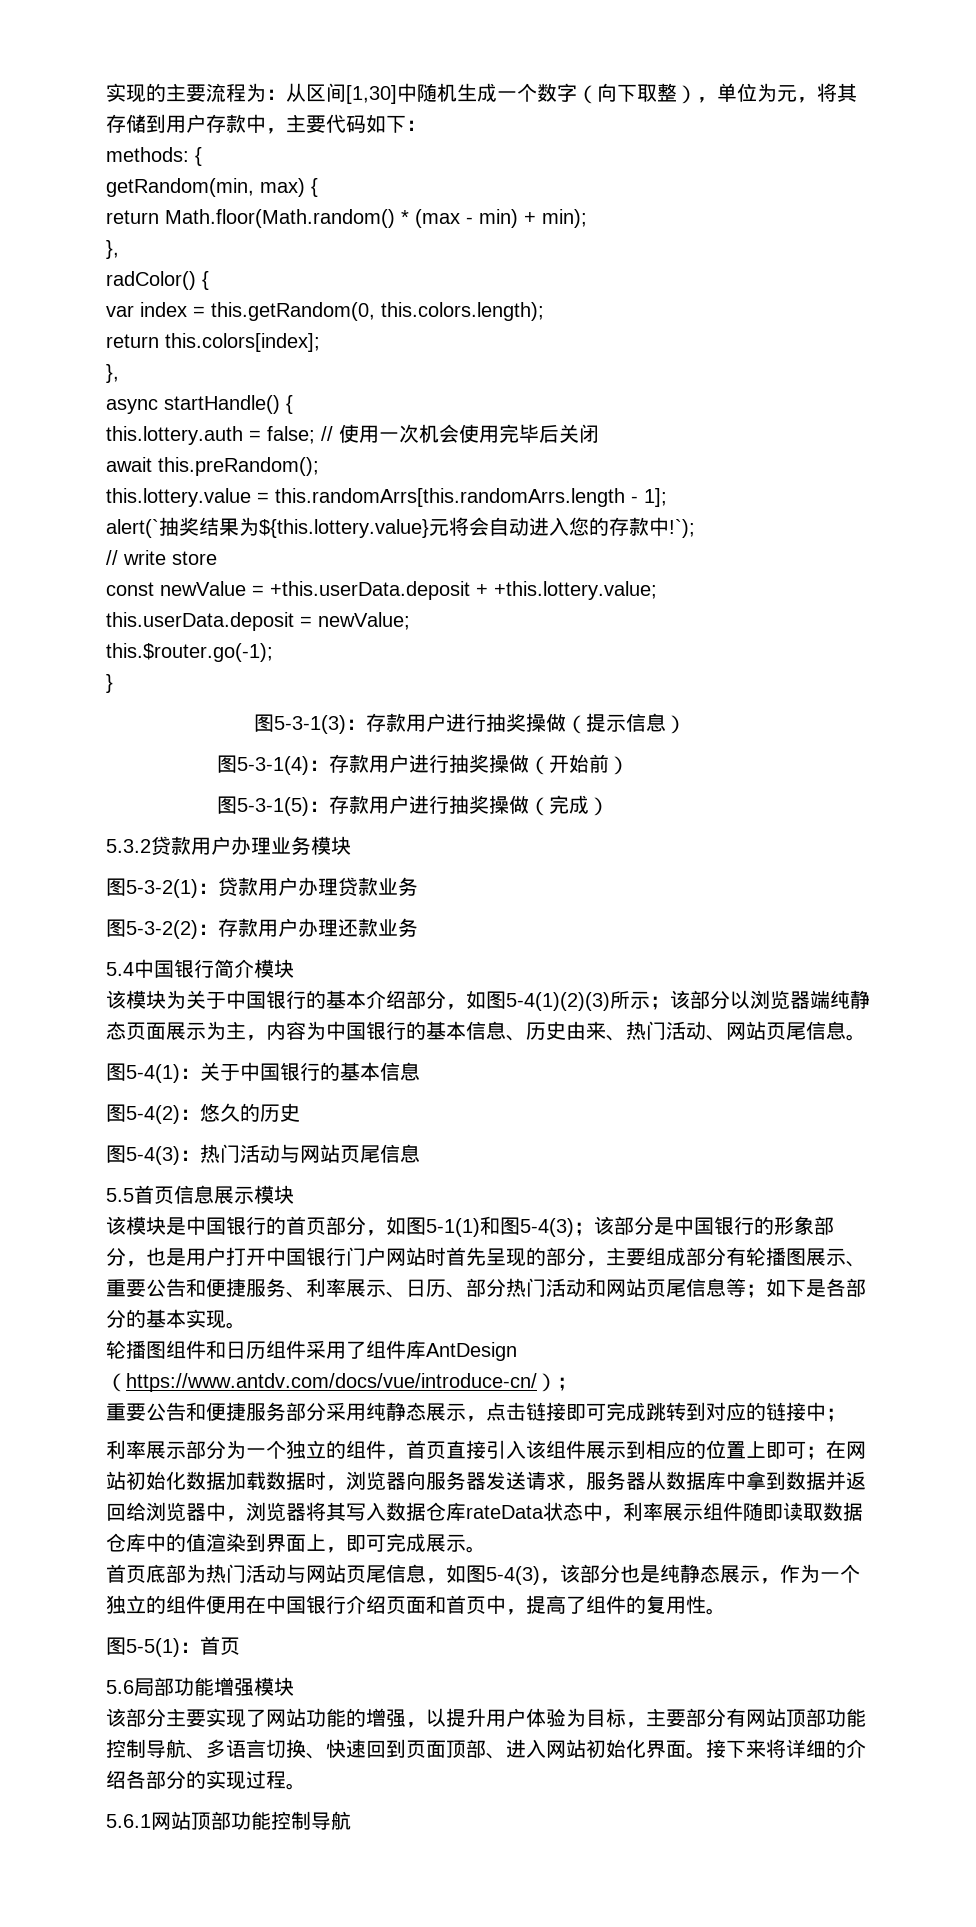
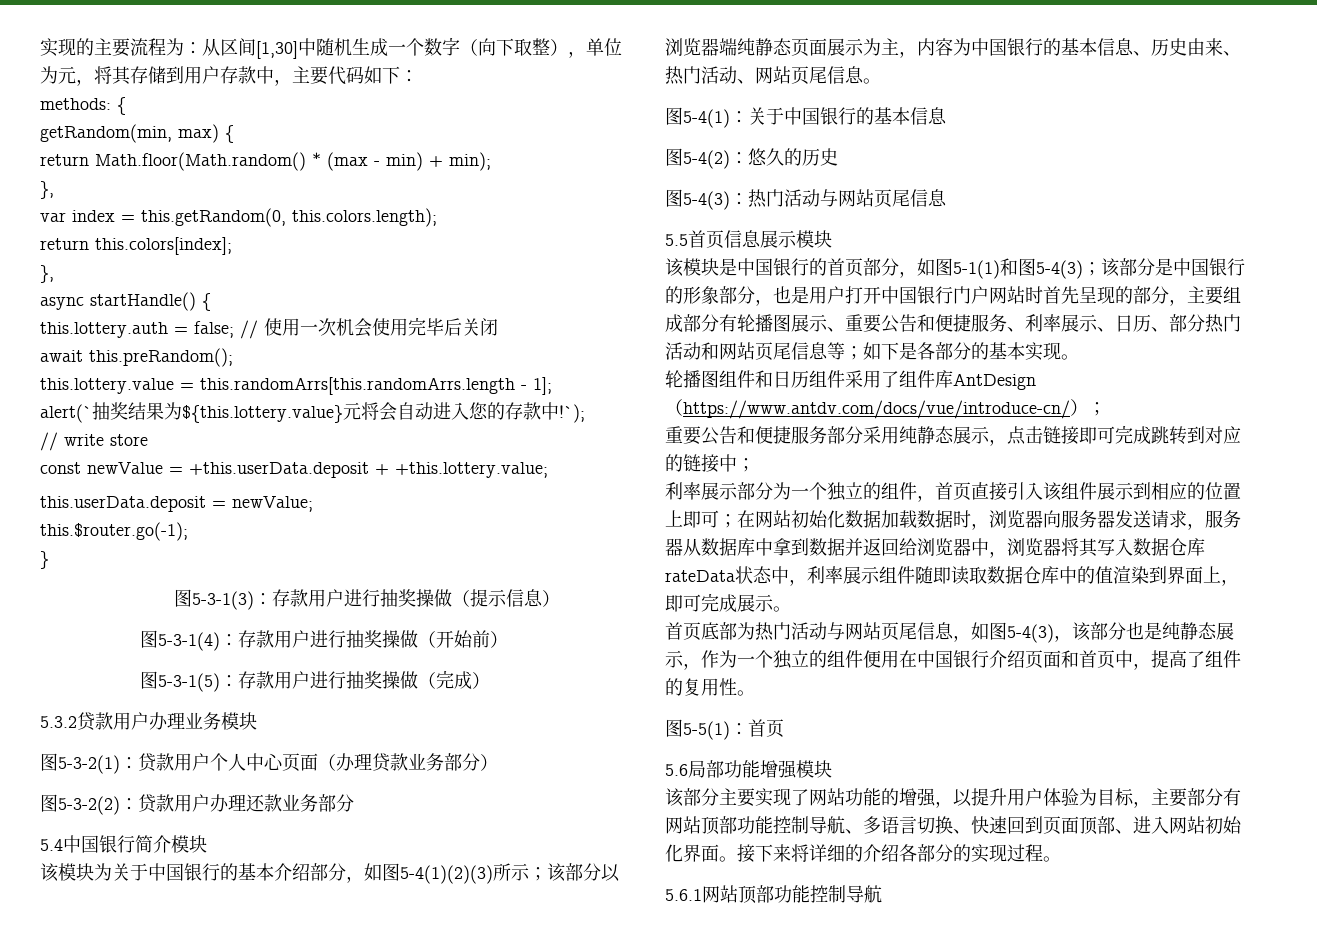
[106,271,209,290] // radColor() { -> (54, 190) none
(298, 886) none -> [210,753,336,772] 个人中心页面（
(418, 886) none -> [444,753,498,771] 部分）
[218,918,238,937] 存 -> [138,794,157,813] 贷
(418, 927) none -> [318,794,354,812] 部分

